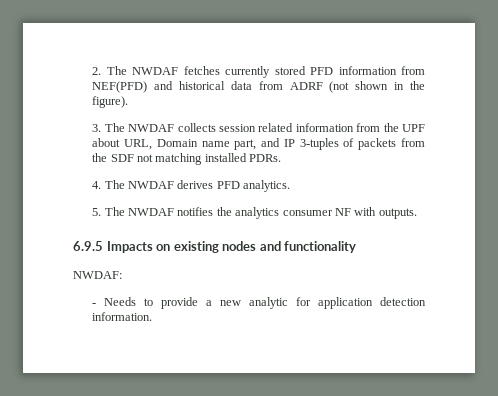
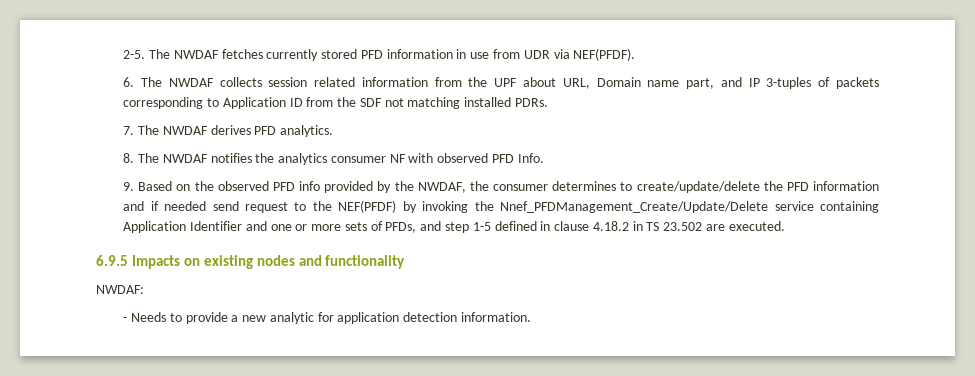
[92,67,102,75] 2. -> [123,50,146,59] 2-5.
[401,66,426,75] [92,81,425,93] [92,96,129,108] [92,124,102,132] from NEF(PFD) and historical data from ADRF (not shown in the figure). // 3. -> [456,48,636,61] [123,77,135,87] in use from UDR via NEF(PFDF). // 6.
(397, 144) none -> [123,97,303,109] corresponding to Application ID
[92,181,102,189] 4. -> [123,126,135,135] 7.
[92,208,102,216] 5. -> [123,153,135,163] 8.
[378,208,417,219] outputs. -> [437,153,544,163] [123,181,880,193] [123,200,879,213] [123,221,785,233] observed PFD Info. // 9. Based on the observed PFD info provided by the NWDAF, the consumer determines to create/update/delete the PFD information and if needed send request to the NEF(PFDF) by invoking the Nnef_PFDManagement_Create/Update/Delete service containing Application Identifier and one or more sets of PFDs, and step 1-5 defined in clause 4.18.2 in TS 23.502 are executed.

